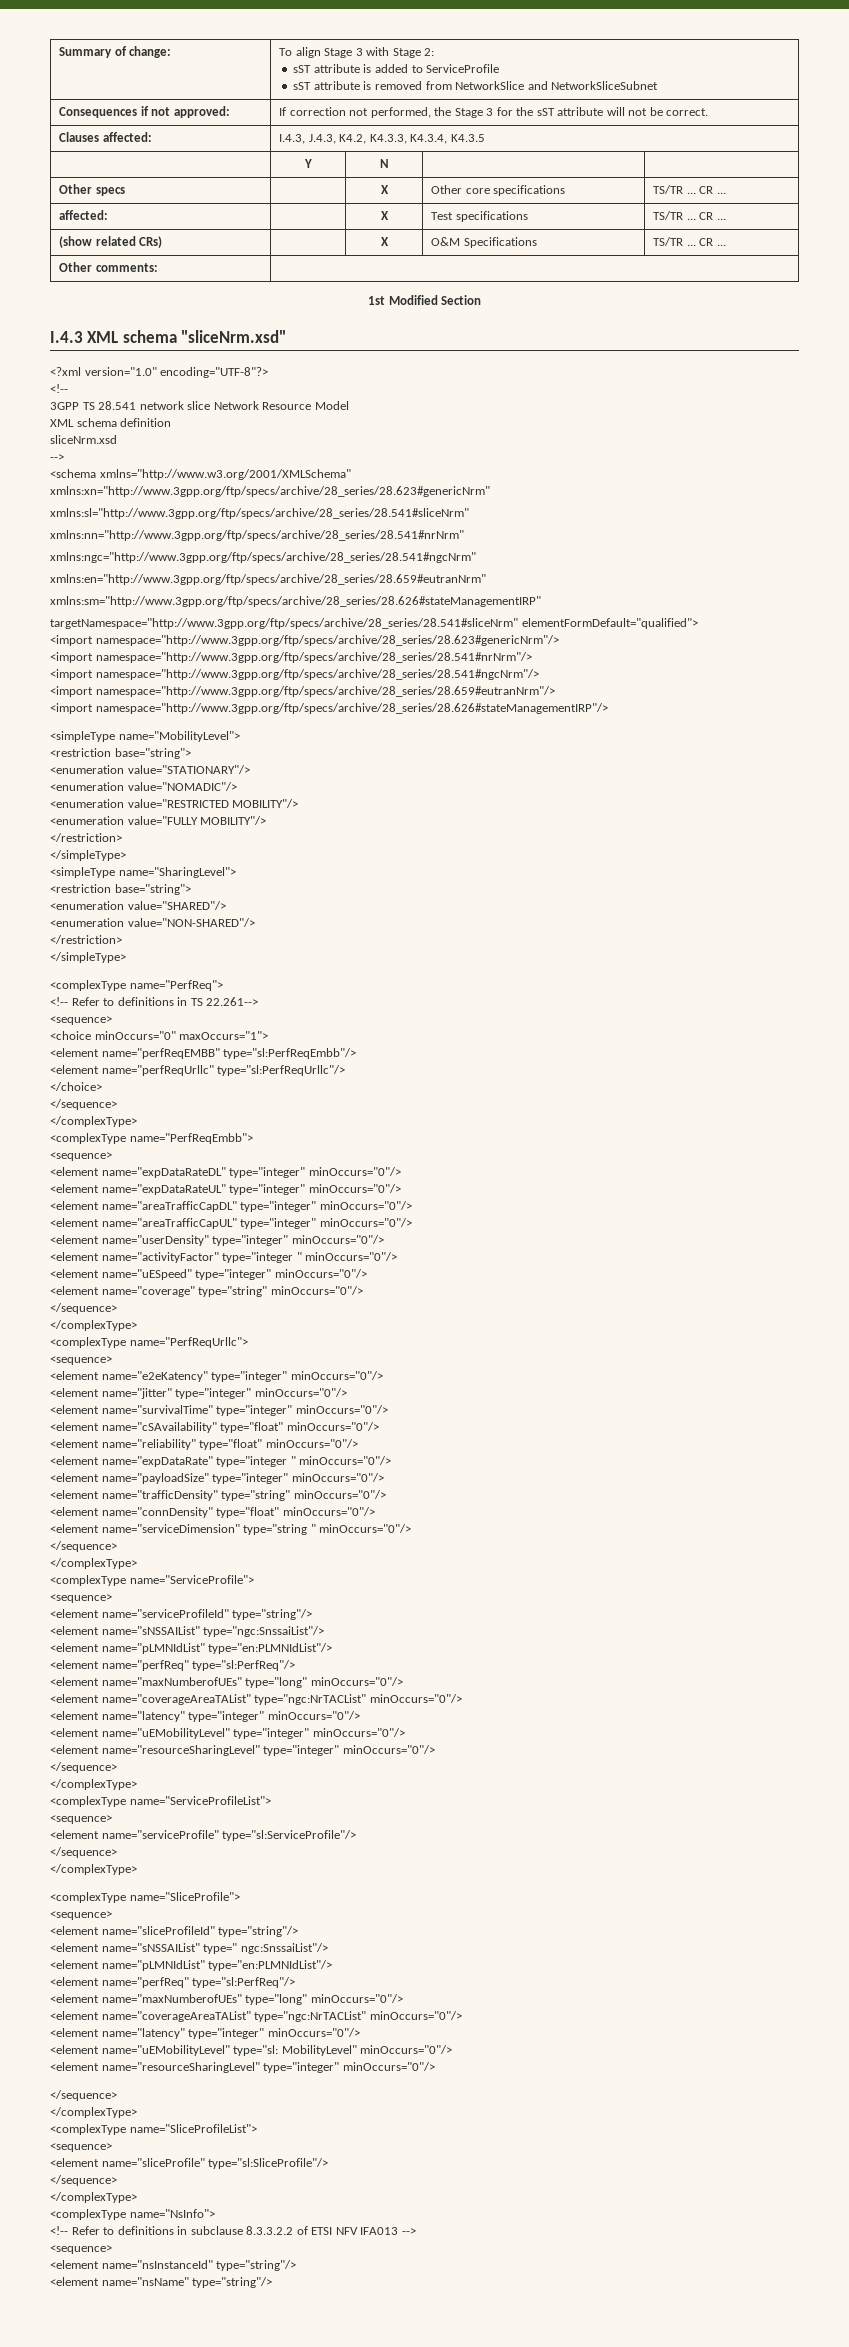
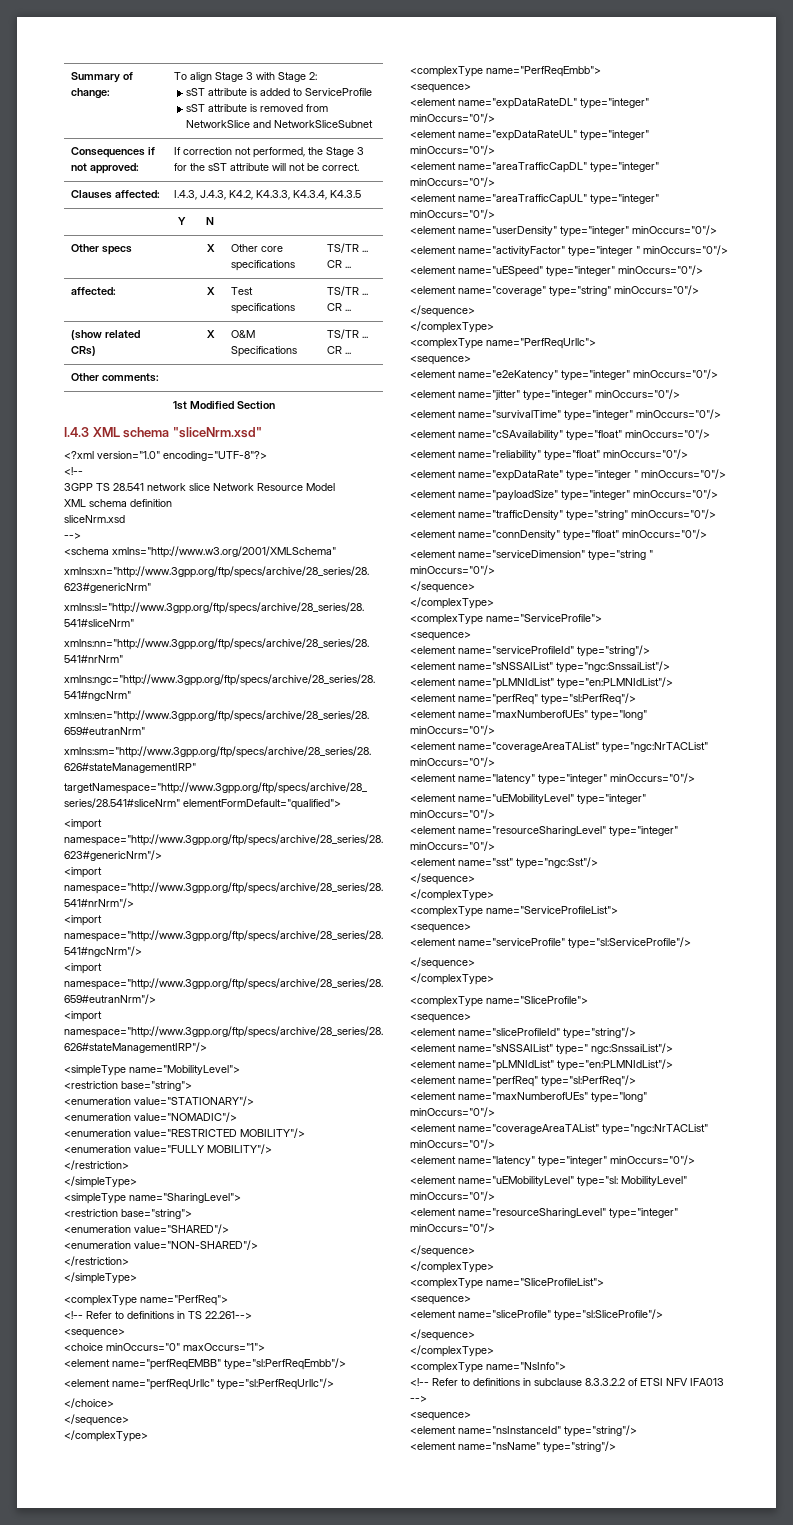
(435, 1749) none -> [410,857,598,869] // <element name="sst" type="ngc:Sst"/>

